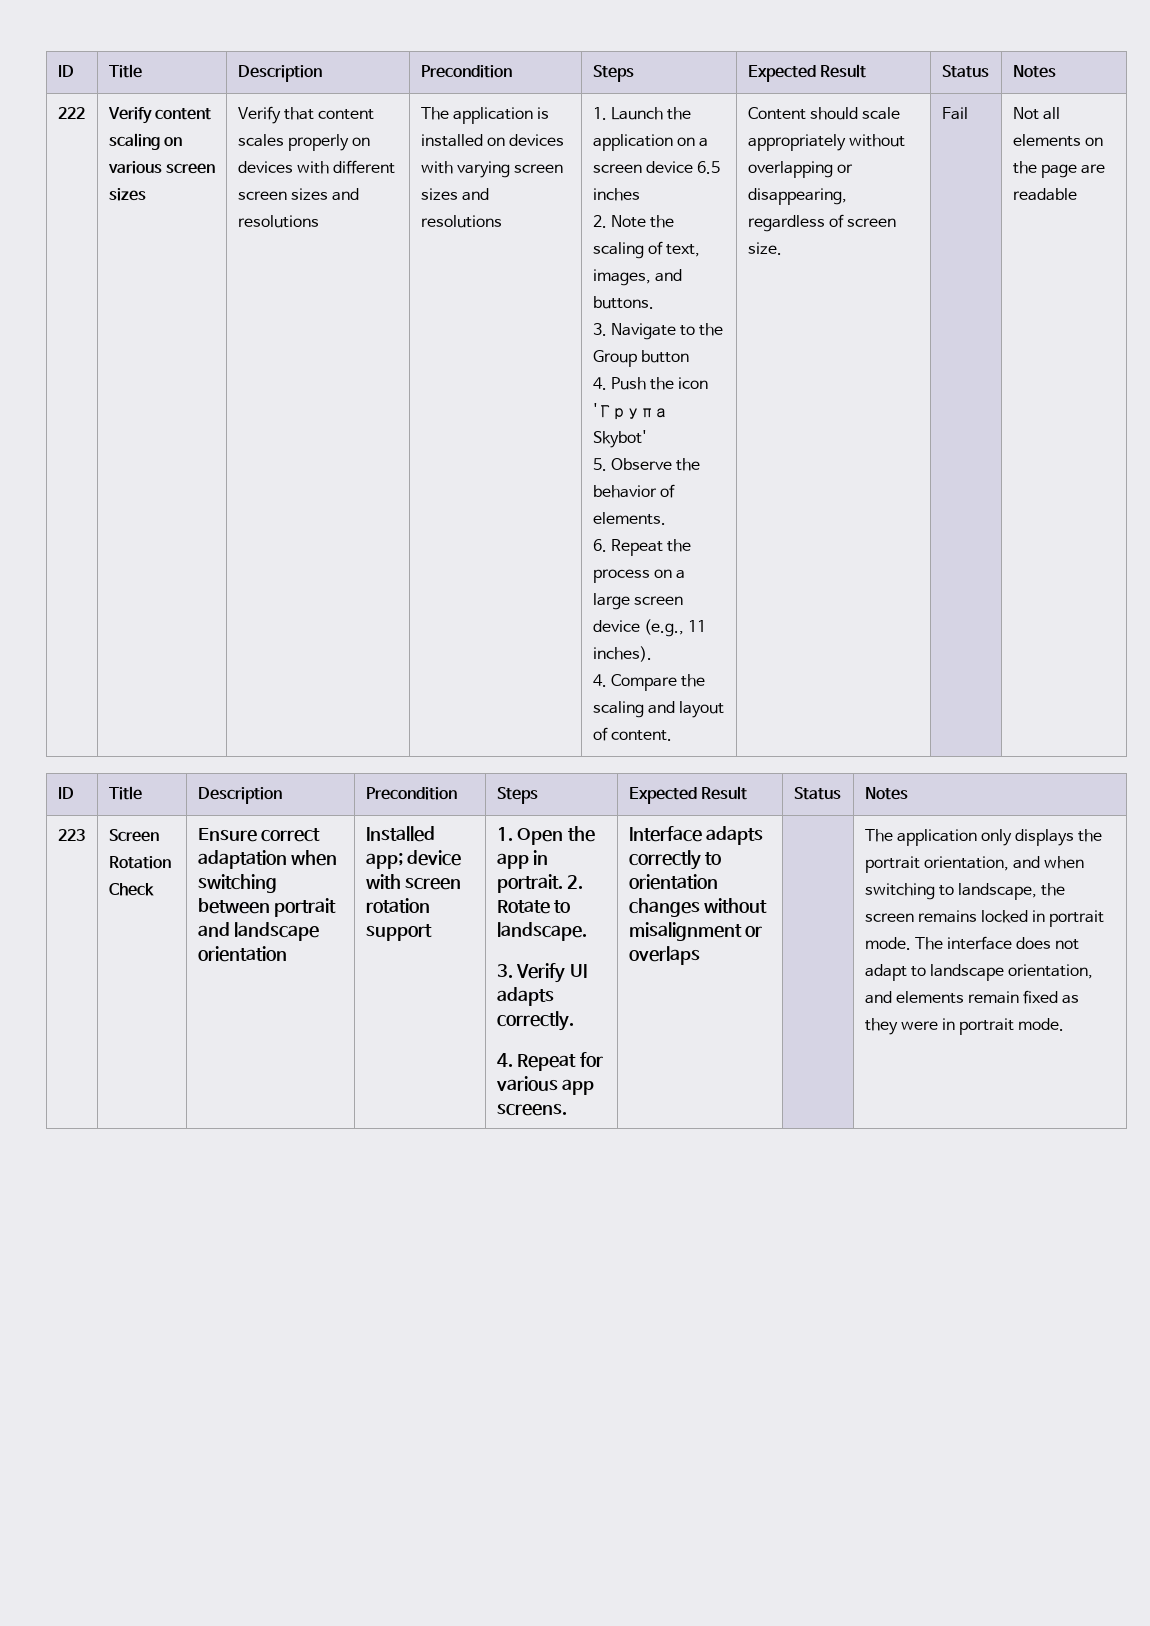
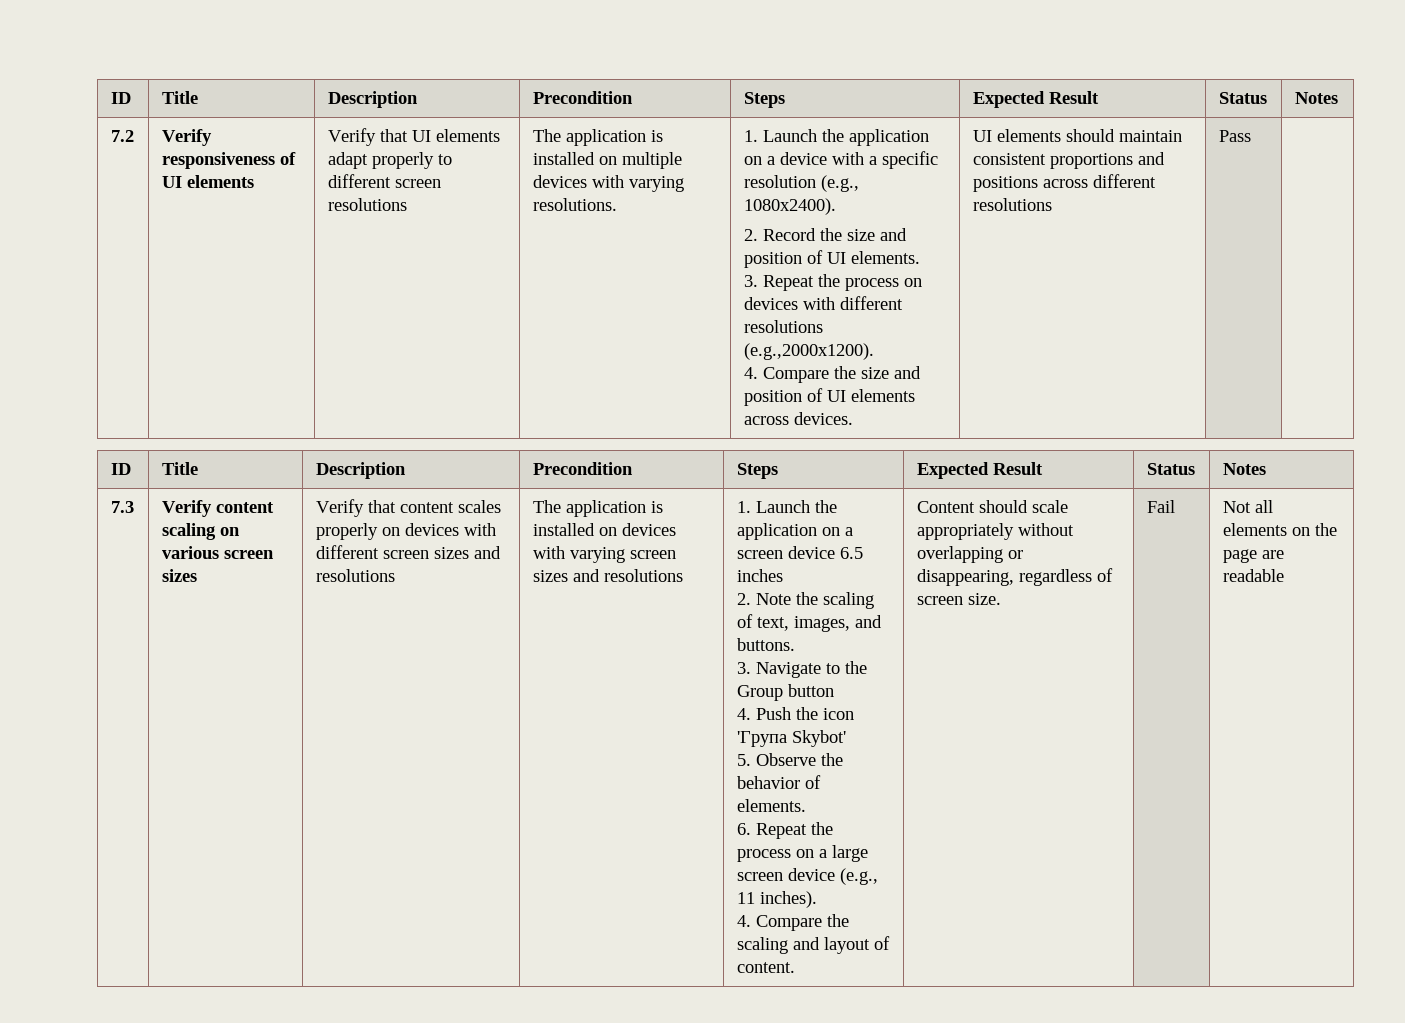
[57,65,74,77] [108,64,142,78] [237,65,322,82] [420,65,512,78] [592,65,634,82] [747,64,866,82] [941,65,989,78] [1012,65,1056,78] [57,107,85,119] ID | Title | Description | Precondition | Steps | Expected Result | Status | Notes // 222 -> [110,92,131,104] [161,91,198,104] [327,91,418,108] [532,91,633,104] [743,92,785,108] [972,91,1099,108] [1218,92,1267,104] [1294,92,1338,104] [110,130,134,142] [161,129,212,146] [161,152,296,169] [161,175,254,188] [327,128,500,146] [327,152,452,169] [327,174,441,188] [327,198,407,211] [532,129,663,146] [532,152,682,169] [532,175,684,192] [532,198,617,211] [743,129,929,146] [743,151,938,169] [743,175,859,192] [743,198,836,215] [743,228,907,241] [743,250,920,268] [743,274,922,291] [743,296,903,310] [743,320,823,333] [743,343,874,360] [743,366,921,383] [743,388,915,406] [743,412,853,425] [972,129,1182,142] [972,152,1165,169] [972,174,1156,192] [972,198,1052,211] [1218,130,1251,142] [110,463,131,475] [161,462,198,475] [315,462,406,479] [532,462,633,475] [736,463,778,479] [916,462,1043,479] [1146,463,1195,475] [1222,463,1266,475] [110,501,134,513] ID | Title | Description | Precondition | Steps | Expected Result | Status | Notes // 7.2 | Verify responsiveness of UI elements | Verify that UI elements adapt properly to different screen resolutions | The application is installed on multiple devices with varying resolutions. | 1. Launch the application on a device with a specific resolution (e.g., 1080x2400). // 2. Record the size and position of UI elements. // 3. Repeat the process on devices with different resolutions (e.g.,2000x1200). // 4. Compare the size and position of UI elements across devices. | UI elements should maintain consistent proportions and positions across different resolutions | Pass | // ID | Title | Description | Precondition | Steps | Expected Result | Status | Notes // 7.3
[57,787,74,799] [108,786,142,800] [197,787,282,804] [365,787,457,800] [496,787,538,804] [628,786,747,804] [793,787,841,800] [864,787,908,800] [57,829,85,841] [108,829,159,842] [108,856,171,869] [108,883,154,896] [197,828,321,842] [197,850,338,869] [197,874,277,893] [197,898,337,917] [197,922,320,941] [197,946,287,962] [365,826,435,842] [365,850,462,869] [365,874,462,890] [365,898,430,913] [365,924,432,941] [496,826,596,845] [496,850,549,869] [496,874,584,893] [496,900,571,914] [496,922,587,941] [496,963,588,983] [496,987,554,1006] [496,1011,574,1031] [496,1052,604,1071] [495,1076,595,1095] [496,1103,567,1116] [628,826,764,845] [628,850,722,870] [628,874,718,890] [628,898,768,917] [628,922,763,941] [628,946,700,965] [864,829,1103,846] [864,856,1085,873] [864,883,1066,900] [864,910,1105,927] [864,936,1080,950] [864,964,1094,981] [864,990,1080,1004] [864,1018,1065,1035] // ID | Title | Description | Precondition | Steps | Expected Result | Status | Notes // 223 | Screen Rotation Check | Ensure correct adaptation when switching between portrait and landscape orientation | Installed app; device with screen rotation support | 1. Open the app in portrait. 2. Rotate to landscape. // 3. Verify UI adapts correctly. // 4. Repeat for various app screens. | Interface adapts correctly to orientation changes without misalignment or overlaps | | The application only displays the portrait orientation, and when switching to landscape, the screen remains locked in portrait mode. The interface does not adapt to landscape orientation, and elements remain fixed as they were in portrait mode. -> (1284, 575) none

